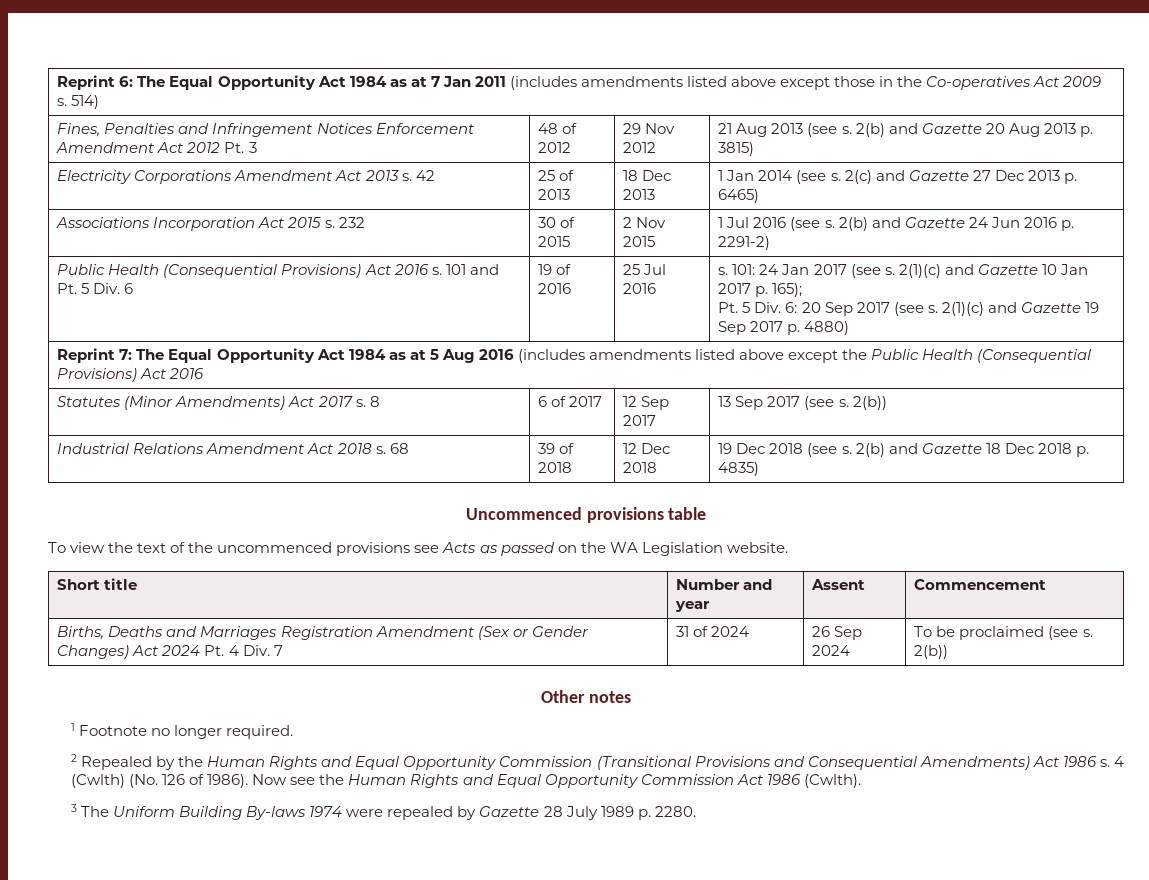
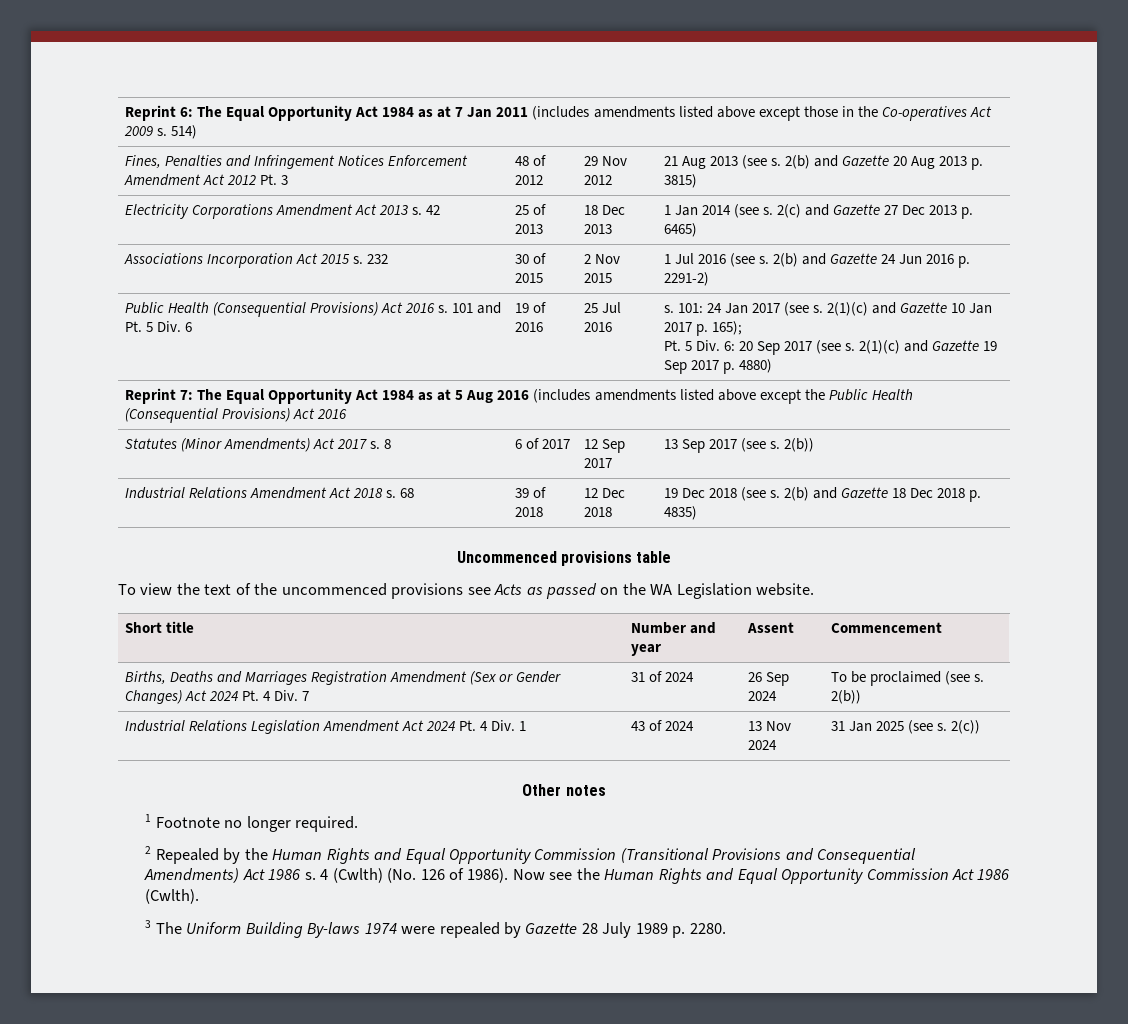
(949, 652) none -> [124,720,527,734] [630,720,694,731] [747,721,791,731] [747,740,777,750] [830,720,981,734] // Industrial Relations Legislation Amendment Act 2024 Pt. 4 Div. 1 | 43 of 2024 | 13 Nov 2024 | 31 Jan 2025 (see s. 2(c))

